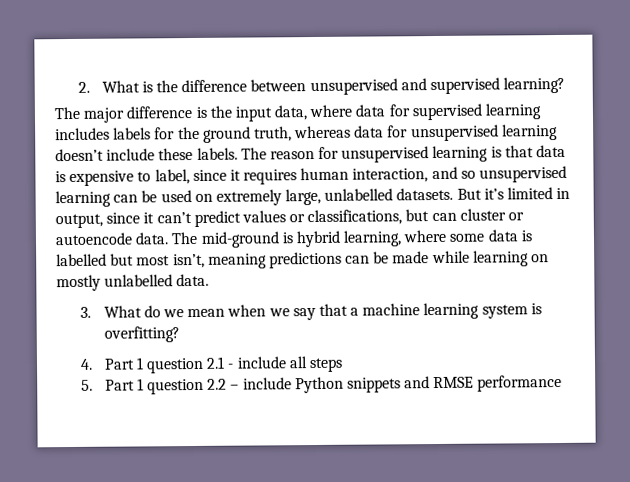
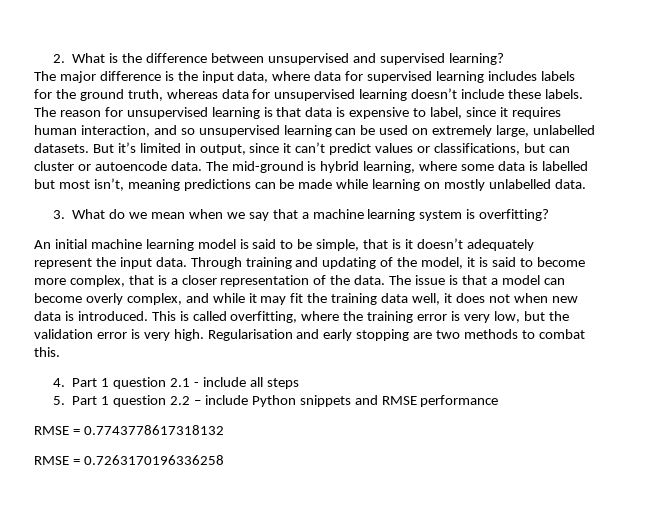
(180, 334) none -> [34,238,534,251] [34,257,585,269] [34,275,565,287] [34,293,578,305] [34,311,569,323] [34,329,585,341] [34,347,60,357] // An initial machine learning model is said to be simple, that is it doesn’t adequately represent the input data. Through training and updating of the model, it is said to become more complex, that is a closer representation of the data. The issue is that a model can become overly complex, and while it may fit the training data well, it does not when new data is introduced. This is called overfitting, where the training error is very low, but the validation error is very high. Regularisation and early stopping are two methods to combat this.
(563, 383) none -> [34,425,224,435] [34,455,224,465] // RMSE = 0.7743778617318132 // RMSE = 0.7263170196336258

